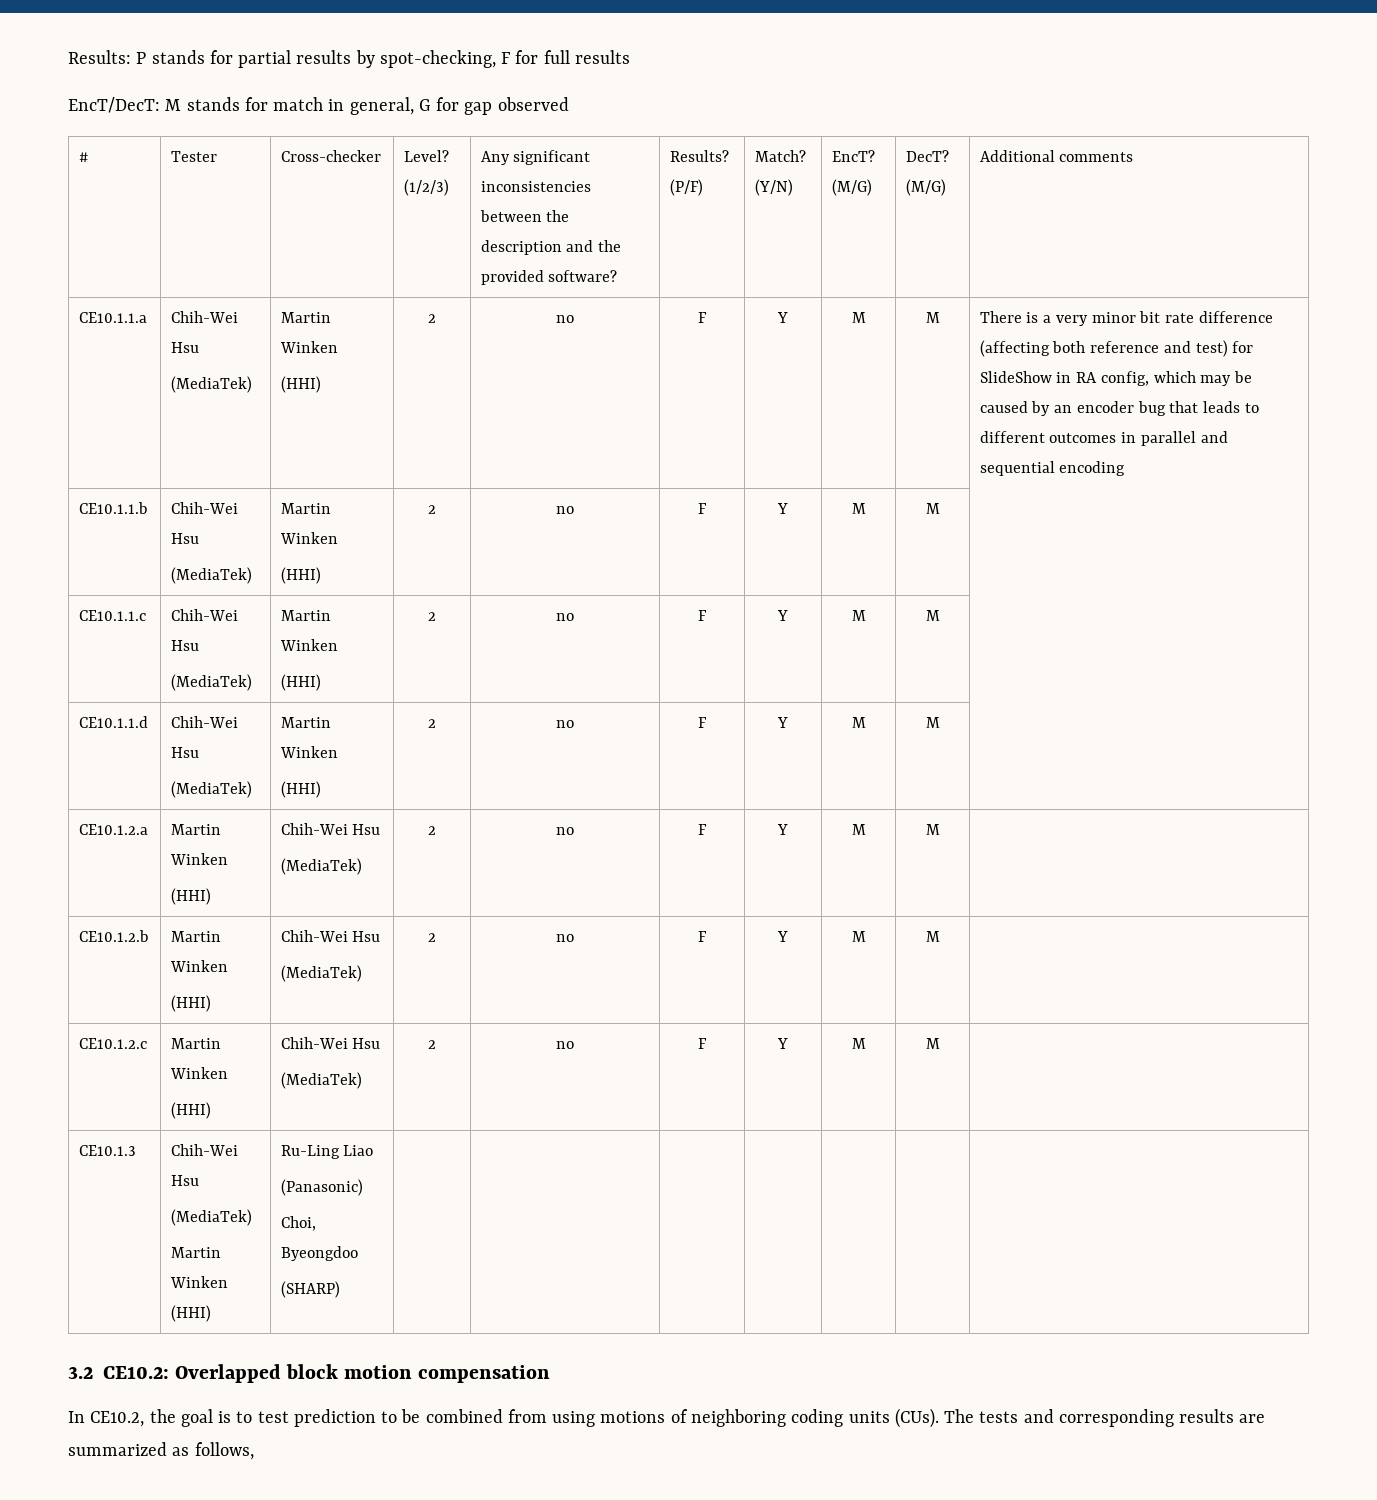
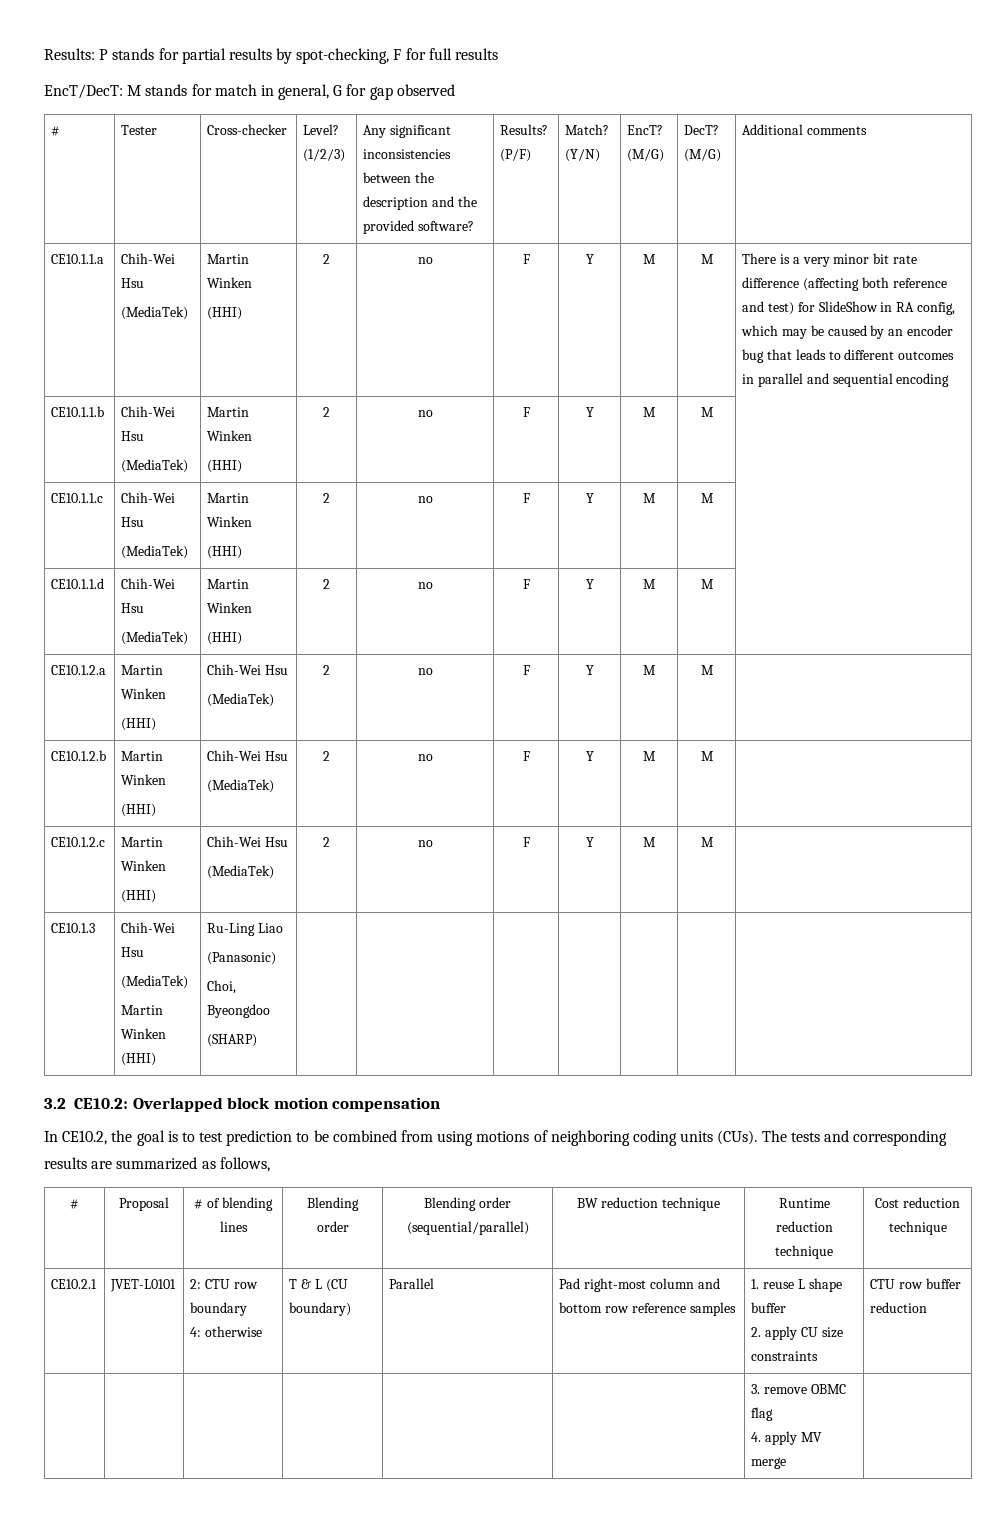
(254, 1451) none -> [70,1199,79,1209] [118,1197,169,1211] [194,1197,273,1211] [219,1221,248,1232] [307,1197,359,1211] [316,1221,349,1232] [424,1197,511,1211] [406,1221,529,1235] [577,1197,720,1211] [778,1198,830,1208] [775,1221,833,1232] [775,1245,833,1259] [875,1197,960,1208] [888,1221,947,1235] [51,1279,98,1289] [110,1279,177,1292] [190,1279,258,1289] [190,1302,248,1316] [190,1326,263,1337] [289,1279,348,1292] [289,1302,352,1316] [389,1278,435,1289] [559,1278,720,1292] [559,1302,736,1316] [751,1278,842,1292] [751,1302,787,1313] [751,1326,843,1340] [751,1351,819,1361] [870,1278,961,1289] [870,1302,928,1313] [751,1384,846,1394] [751,1407,774,1421] [751,1431,822,1445] [751,1457,787,1469] // # | Proposal | # of blending lines | Blending order | Blending order (sequential/parallel) | BW reduction technique | Runtime reduction technique | Cost reduction technique // CE10.2.1 | JVET-L0101 | 2: CTU row boundary // 4: otherwise | T & L (CU boundary) | Parallel | Pad right-most column and bottom row reference samples | 1. reuse L shape buffer // 2. apply CU size constraints | CTU row buffer reduction // | | | | | | 3. remove OBMC flag // 4. apply MV merge |

